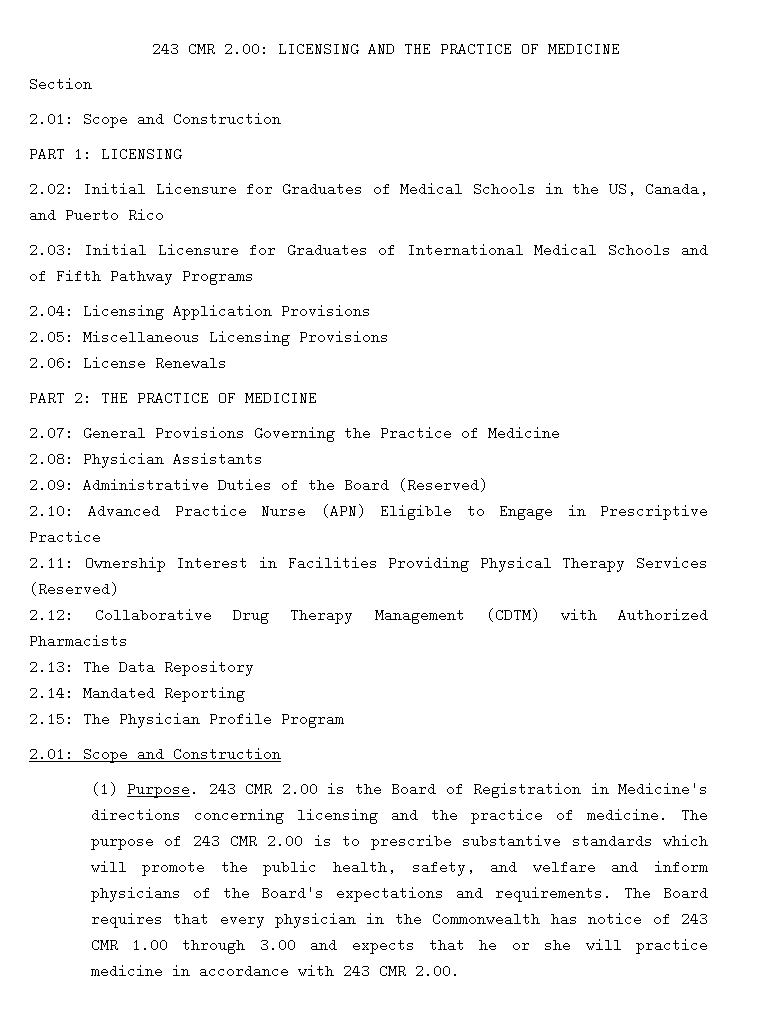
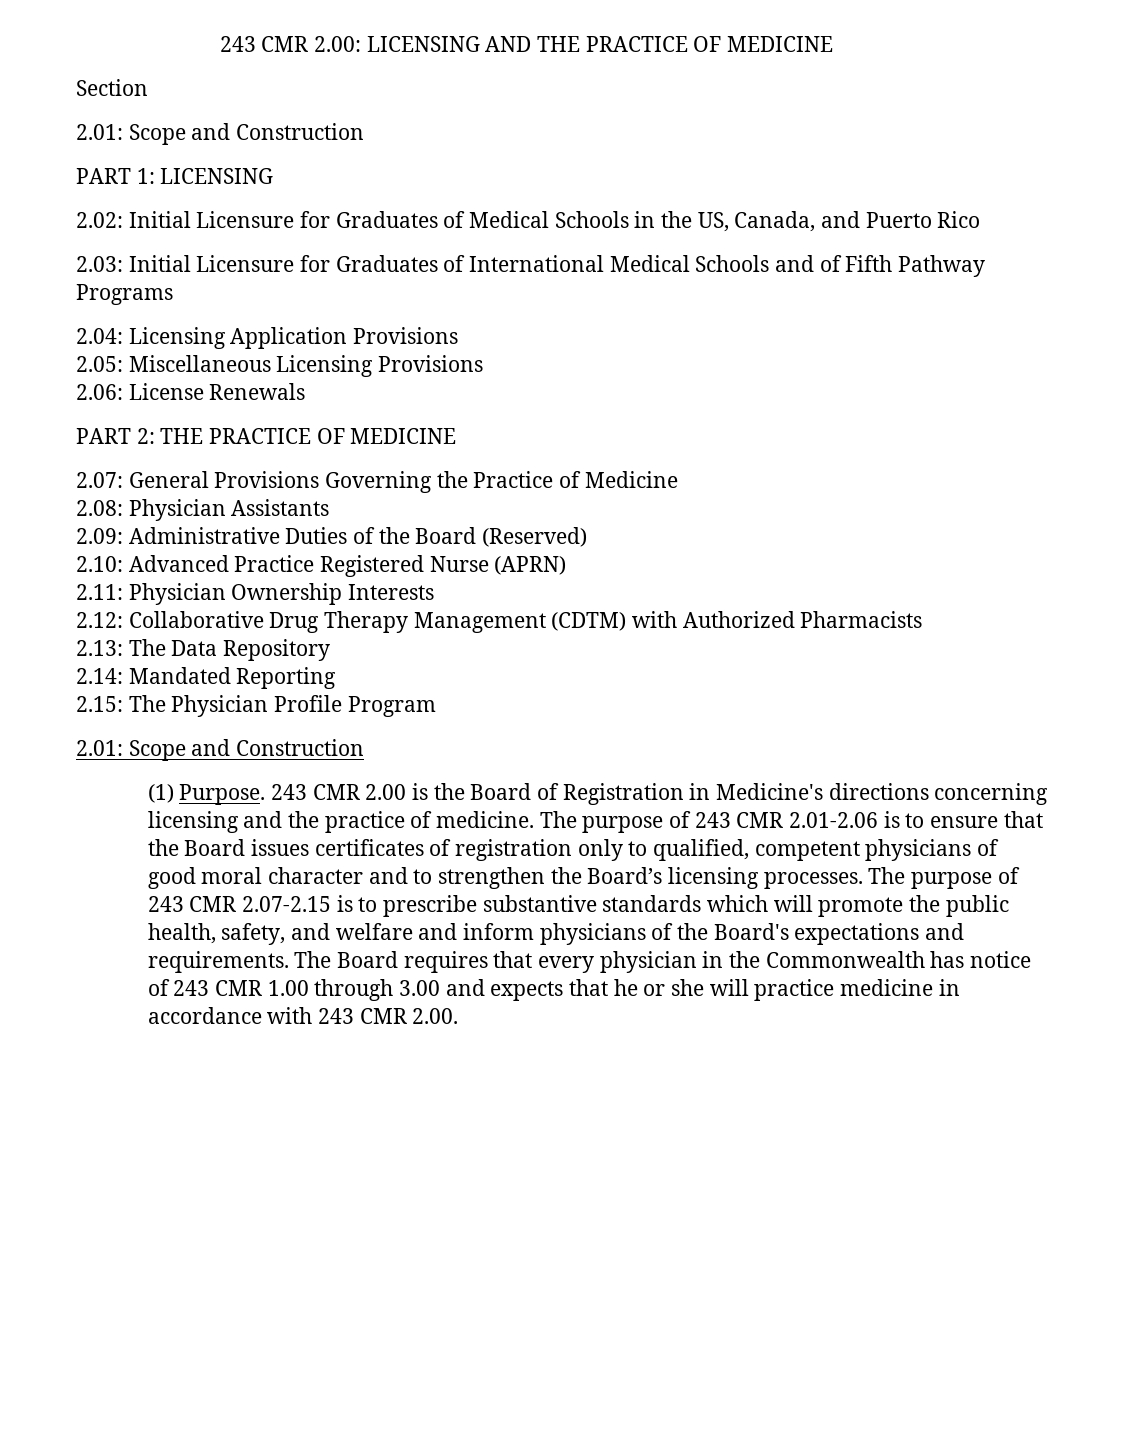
[261,504,709,520] [29,530,101,544] [29,556,708,572] [29,582,119,596] Nurse (APN) Eligible to Engage in Prescriptive Practice // 2.11: Ownership Interest in Facilities Providing Physical Therapy Services (Reserved) -> [320,555,567,577] [76,583,435,605] Registered Nurse (APRN) // 2.11: Physician Ownership Interests
[267,834,304,848] 2.00 -> [789,811,1043,828] [147,839,1000,861] [147,867,1020,889] [147,896,332,912] 2.01-2.06 is to ensure that the Board issues certificates of registration only to qualified, competent physicians of good moral character and to strengthen the Board’s licensing processes. The purpose of 243 CMR 2.07-2.15

